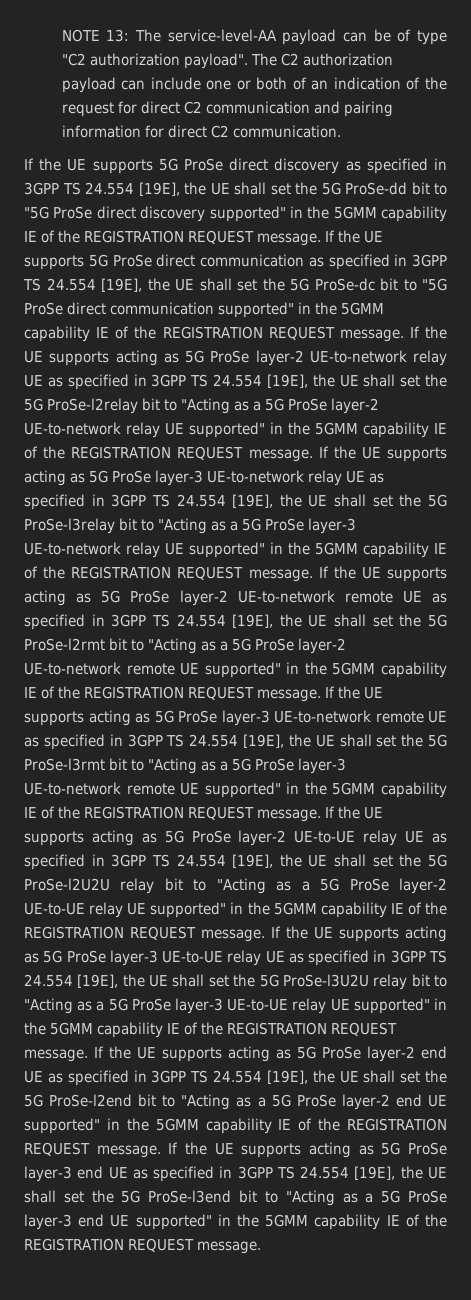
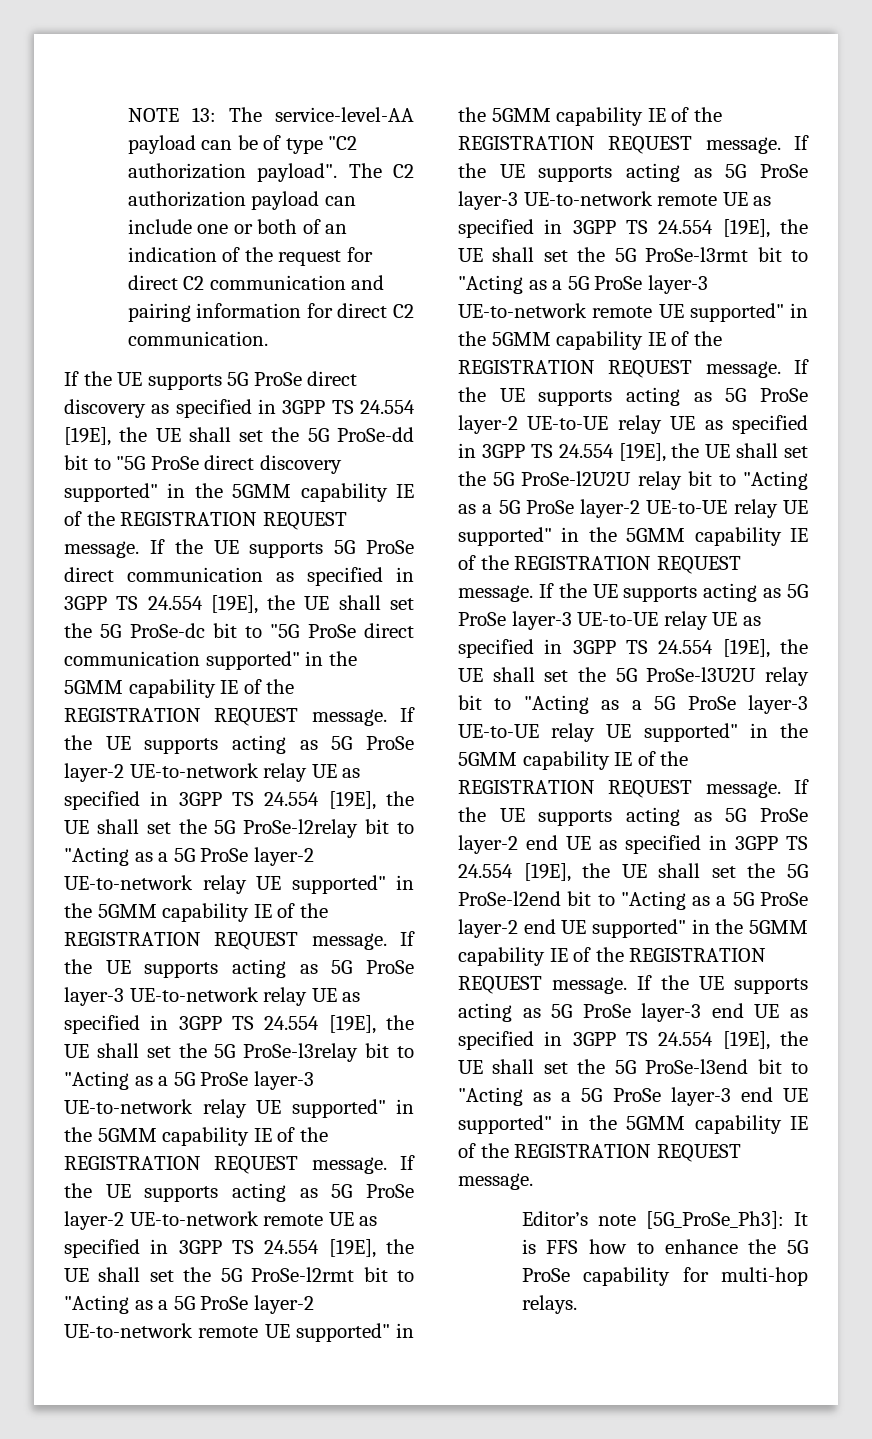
(262, 1247) none -> [521,1211,808,1229] [521,1239,808,1254] [521,1267,808,1286] [521,1295,577,1314] // Editor’s note [5G_ProSe_Ph3]: It is FFS how to enhance the 5G ProSe capability for multi-hop relays.

